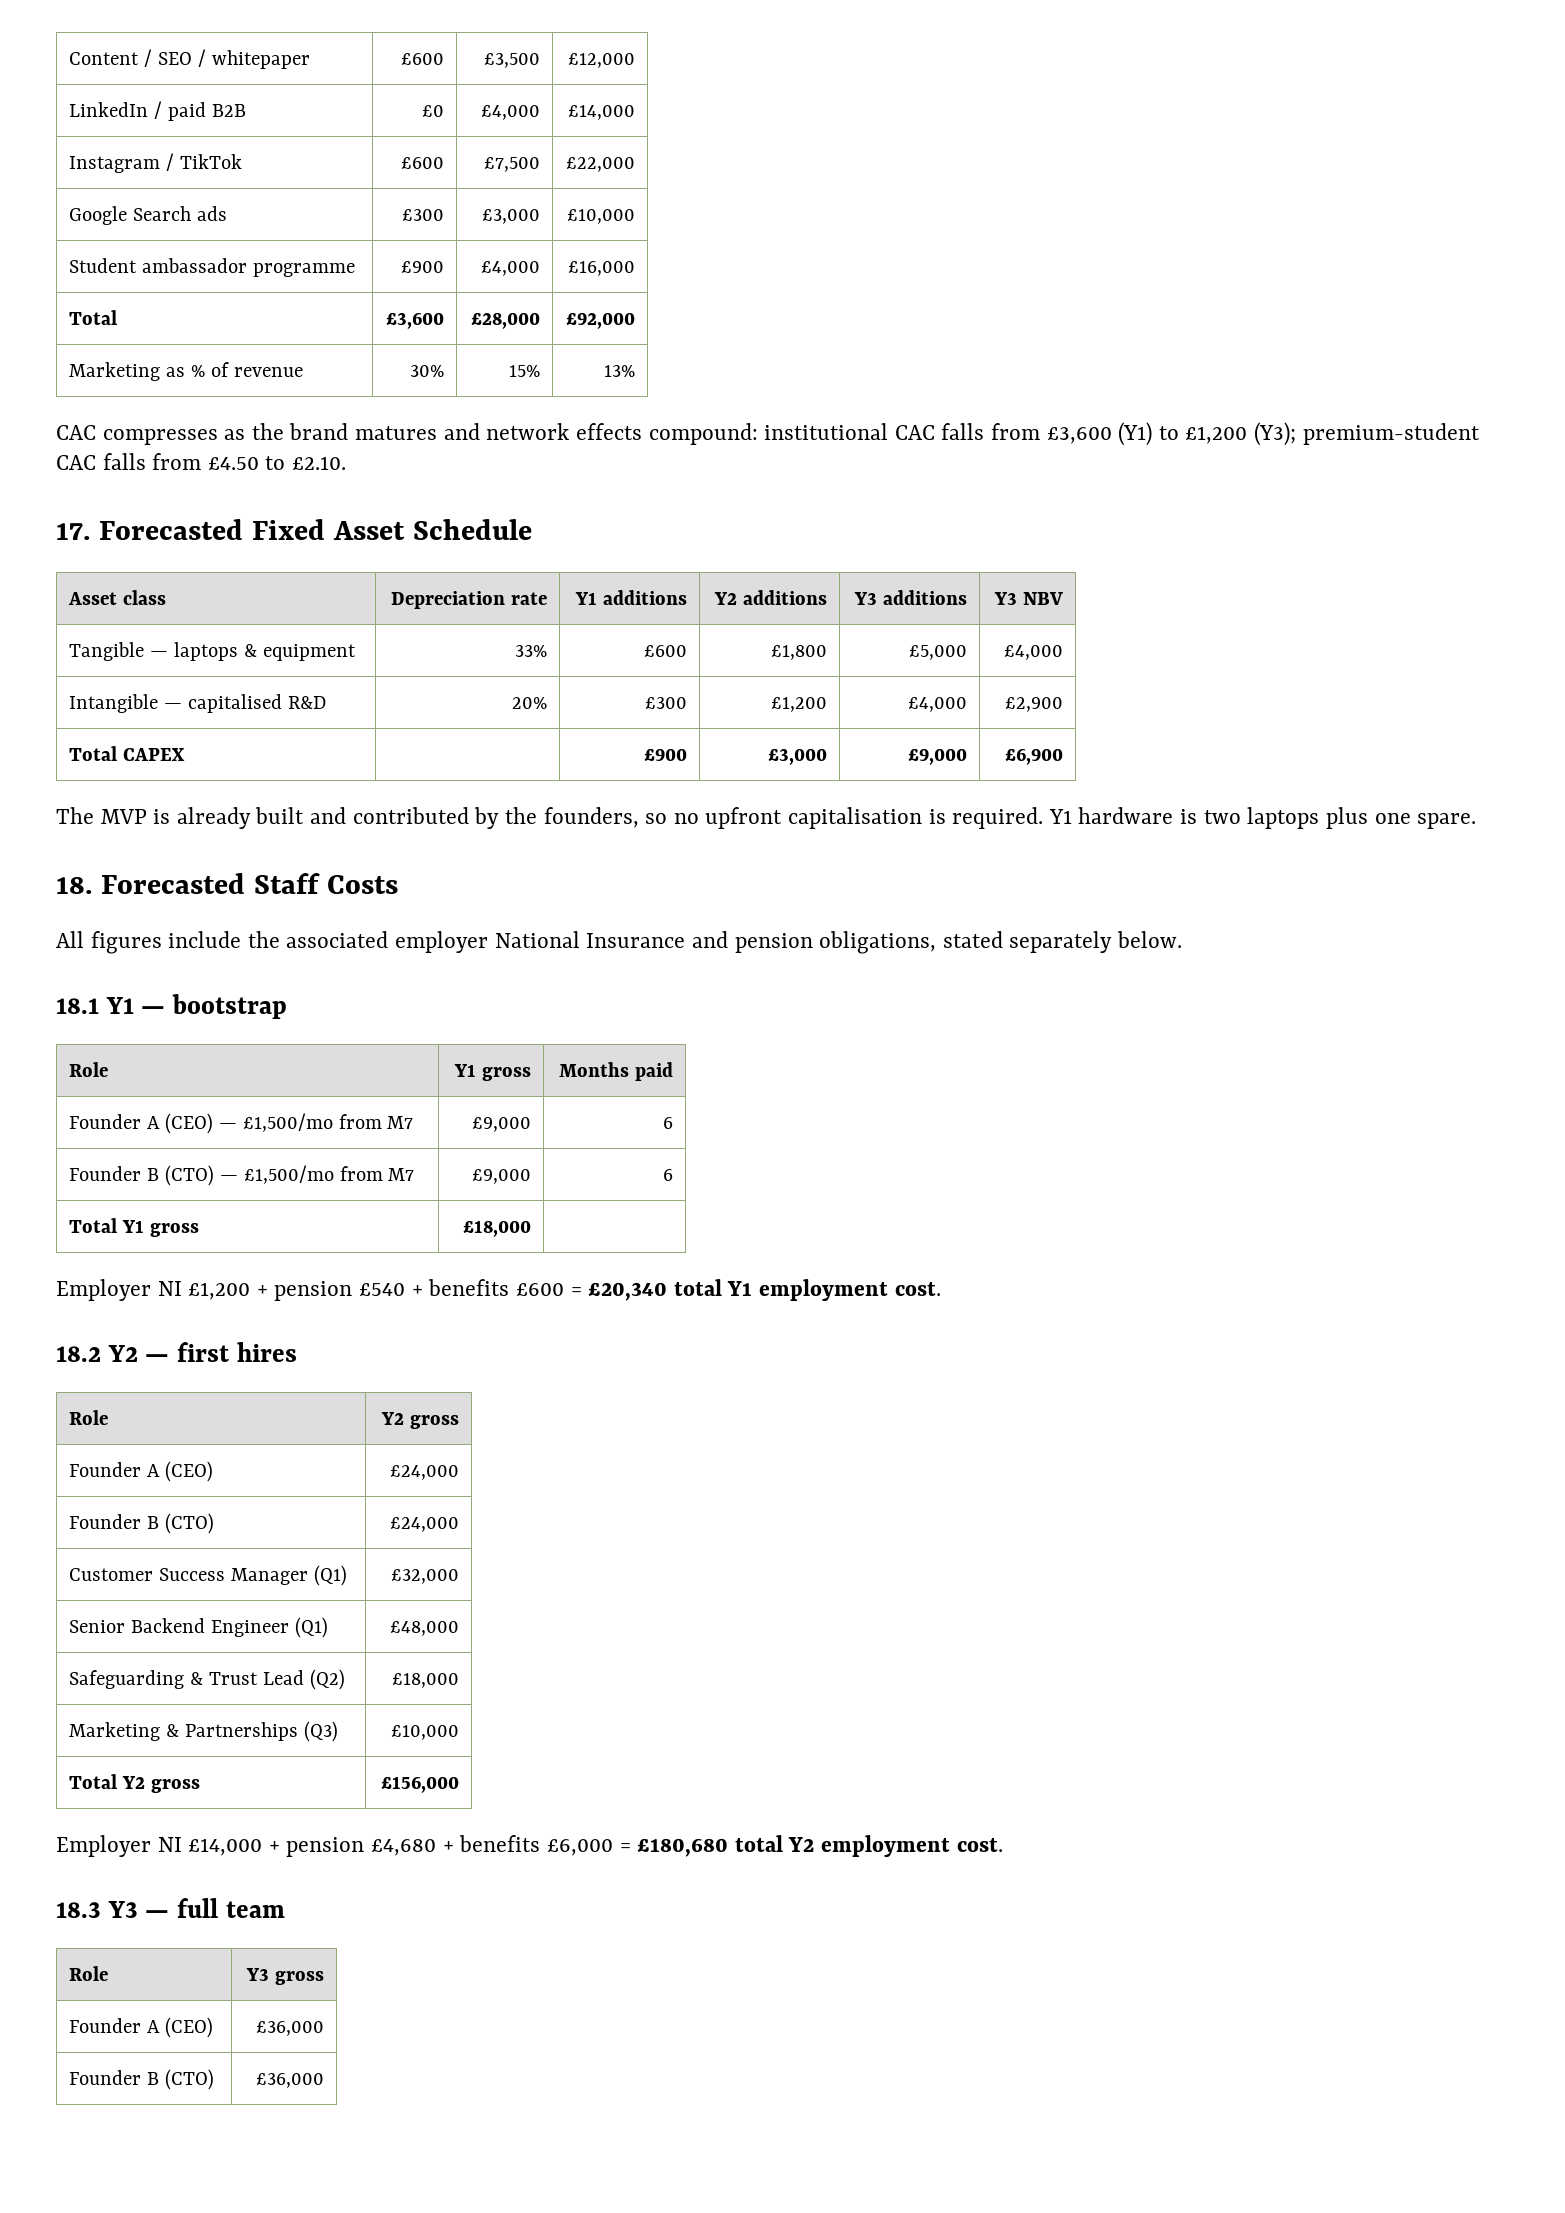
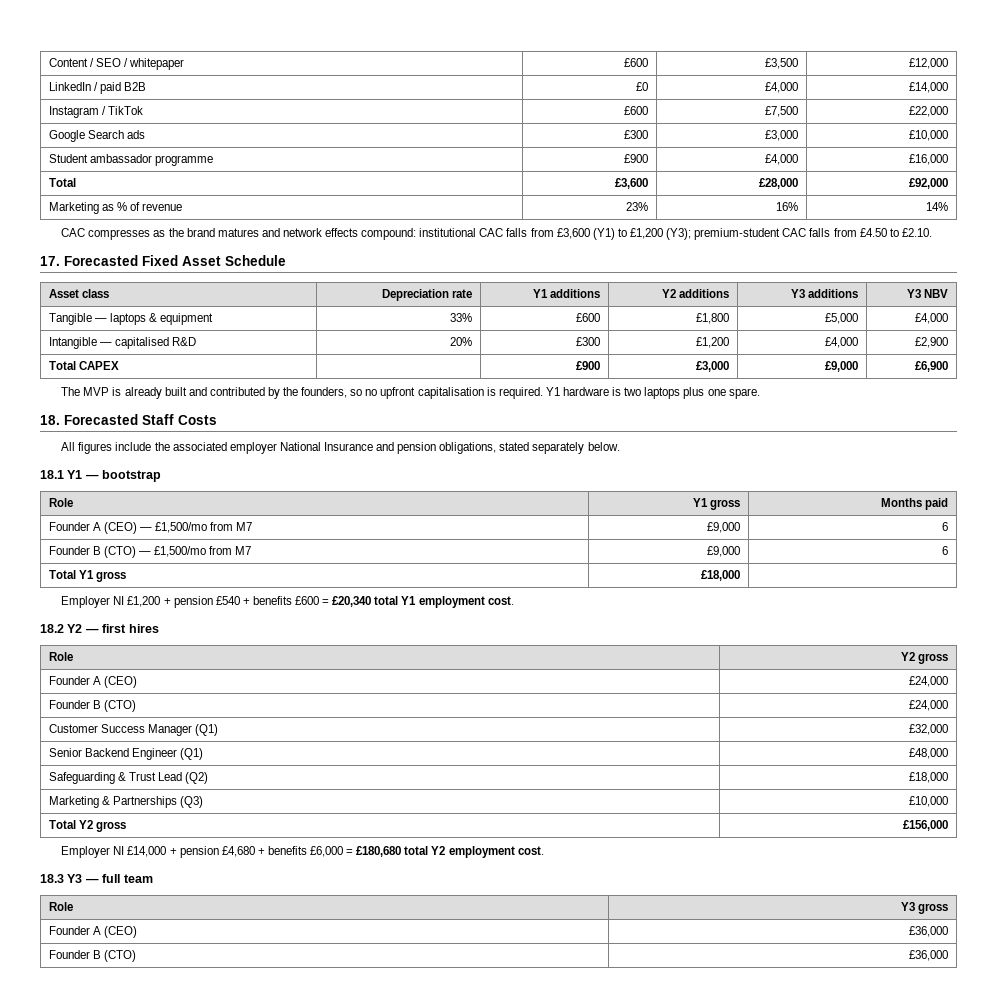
[410,365,445,377] [509,365,541,377] [604,365,636,377] 30% | 15% | 13% -> [626,202,649,211] [776,202,799,211] [926,202,949,211] 23% | 16% | 14%

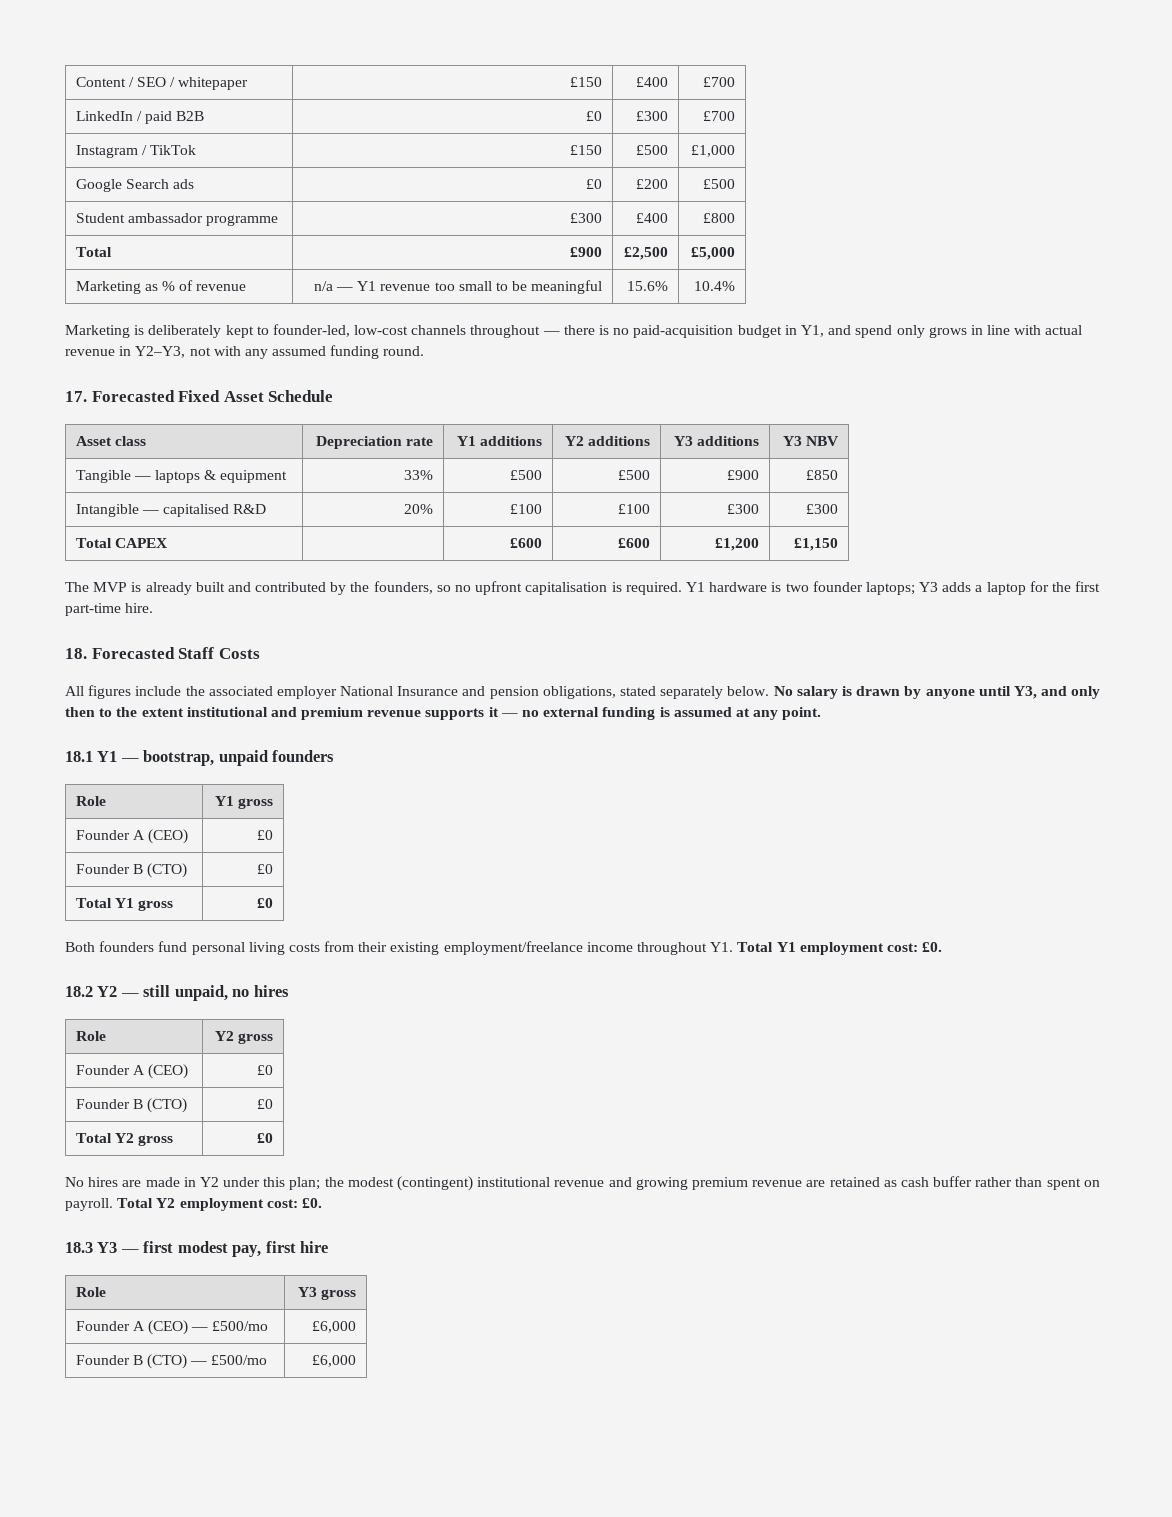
[624,58,649,67] [765,58,799,69] [909,58,949,69] £600 | £3,500 | £12,000 -> [570,77,603,87] [636,77,669,87] [703,77,736,87] £150 | £400 | £700
[765,82,799,93] [909,82,949,93] £4,000 | £14,000 -> [636,111,669,121] [703,111,736,121] £300 | £700
[624,106,649,115] [765,106,799,117] [909,106,949,117] £600 | £7,500 | £22,000 -> [570,145,603,155] [636,145,669,155] [691,145,736,157] £150 | £500 | £1,000
[624,130,649,139] [765,130,799,141] [909,130,949,141] £300 | £3,000 | £10,000 -> [586,179,603,189] [636,179,669,189] [703,179,736,189] £0 | £200 | £500
[624,154,649,163] [765,154,799,165] [909,154,949,165] [48,178,76,187] [615,178,649,189] [759,178,799,189] [909,178,949,189] £900 | £4,000 | £16,000 // Total | £3,600 | £28,000 | £92,000 -> [570,213,603,223] [636,213,669,223] [703,213,736,223] [75,247,112,257] [570,247,603,257] [624,247,669,260] [691,247,736,260] £300 | £400 | £800 // Total | £900 | £2,500 | £5,000
[626,202,649,211] [776,202,799,211] [926,202,949,211] [61,228,932,240] 23% | 16% | 14% // CAC compresses as the brand matures and network effects compound: institutional CAC falls from £3,600 (Y1) to £1,200 (Y3); premium-student CAC falls from £4.50 to £2.10. -> [313,280,603,294] [627,281,669,291] [694,281,736,291] [65,324,1083,338] [65,345,425,359] n/a — Y1 revenue too small to be meaningful | 15.6% | 10.4% // Marketing is deliberately kept to founder-led, low-cost channels throughout — there is no paid-acquisition budget in Y1, and spend only grows in line with actual revenue in Y2–Y3, not with any assumed funding round.
[576,313,601,322] [696,313,730,324] [825,313,859,324] [915,313,949,324] £600 | £1,800 | £5,000 | £4,000 -> [510,470,543,480] [618,470,651,480] [727,470,760,480] [806,470,839,480] £500 | £500 | £900 | £850
[576,337,601,346] [696,337,730,348] [825,337,859,348] [915,337,949,348] | £300 | £1,200 | £4,000 | £2,900 -> [510,504,543,514] [618,504,651,514] [727,504,760,514] [806,504,839,514] | £100 | £100 | £300 | £300
[576,361,601,370] [696,361,730,372] [825,361,859,372] [915,361,949,372] £900 | £3,000 | £9,000 | £6,900 -> [510,538,543,548] [618,538,651,548] [715,538,760,551] [794,538,839,551] £600 | £600 | £1,200 | £1,150
[644,387,760,399] laptops plus one spare. -> [812,581,1101,595] [65,603,154,616] founder laptops; Y3 adds a laptop for the first part-time hire.
(620, 446) none -> [773,686,1101,699] [65,707,822,720] No salary is drawn by anyone until Y3, and only then to the extent institutional and premium revenue supports it — no external funding is assumed at any point.
[102,470,162,482] bootstrap -> [143,750,335,766] bootstrap, unpaid founders
[881,498,949,510] [48,522,253,534] [707,522,741,533] [942,522,949,531] [48,546,252,558] [707,546,741,557] [942,546,949,555] [48,570,126,582] [701,570,741,581] [61,596,514,608] | Months paid // Founder A (CEO) — £1,500/mo from M7 | £9,000 | 6 // Founder B (CTO) — £1,500/mo from M7 | £9,000 | 6 // Total Y1 gross | £18,000 | // Employer NI £1,200 + pension £540 + benefits £600 = £20,340 total Y1 employment cost. -> [75,829,188,844] [257,830,274,840] [75,863,187,878] [257,864,274,874] [75,898,173,911] [257,898,274,908] [65,941,943,955] // Founder A (CEO) | £0 // Founder B (CTO) | £0 // Total Y1 gross | £0 // Both founders fund personal living costs from their existing employment/freelance income throughout Y1. Total Y1 employment cost: £0.
[102,624,127,633] first -> [143,985,250,1001] still unpaid, no
[909,676,949,687] [48,700,136,712] [909,700,949,711] [48,724,218,736] [909,724,949,735] [48,748,203,760] [909,748,949,759] [48,772,208,784] [909,772,949,783] [48,796,203,808] [909,796,949,807] [48,820,126,832] [903,820,949,831] [61,846,544,858] [40,874,153,883] £24,000 // Founder B (CTO) | £24,000 // Customer Success Manager (Q1) | £32,000 // Senior Backend Engineer (Q1) | £48,000 // Safeguarding & Trust Lead (Q2) | £18,000 // Marketing & Partnerships (Q3) | £10,000 // Total Y2 gross | £156,000 // Employer NI £14,000 + pension £4,680 + benefits £6,000 = £180,680 total Y2 employment cost. // 18.3 Y3 — full team -> [257,1065,274,1075] [75,1098,187,1113] [257,1099,274,1109] [75,1133,173,1146] [257,1133,274,1143] [65,1176,1100,1191] [65,1198,322,1211] [65,1241,329,1257] £0 // Founder B (CTO) | £0 // Total Y2 gross | £0 // No hires are made in Y2 under this plan; the modest (contingent) institutional revenue and growing premium revenue are retained as cash buffer rather than spent on payroll. Total Y2 employment cost: £0. // 18.3 Y3 — first modest pay, first hire
[909,926,949,937] [48,950,136,962] [909,950,949,961] | £36,000 // Founder B (CTO) | £36,000 -> [191,1321,269,1331] [312,1321,357,1333] [75,1354,268,1369] [312,1355,357,1367] — £500/mo | £6,000 // Founder B (CTO) — £500/mo | £6,000

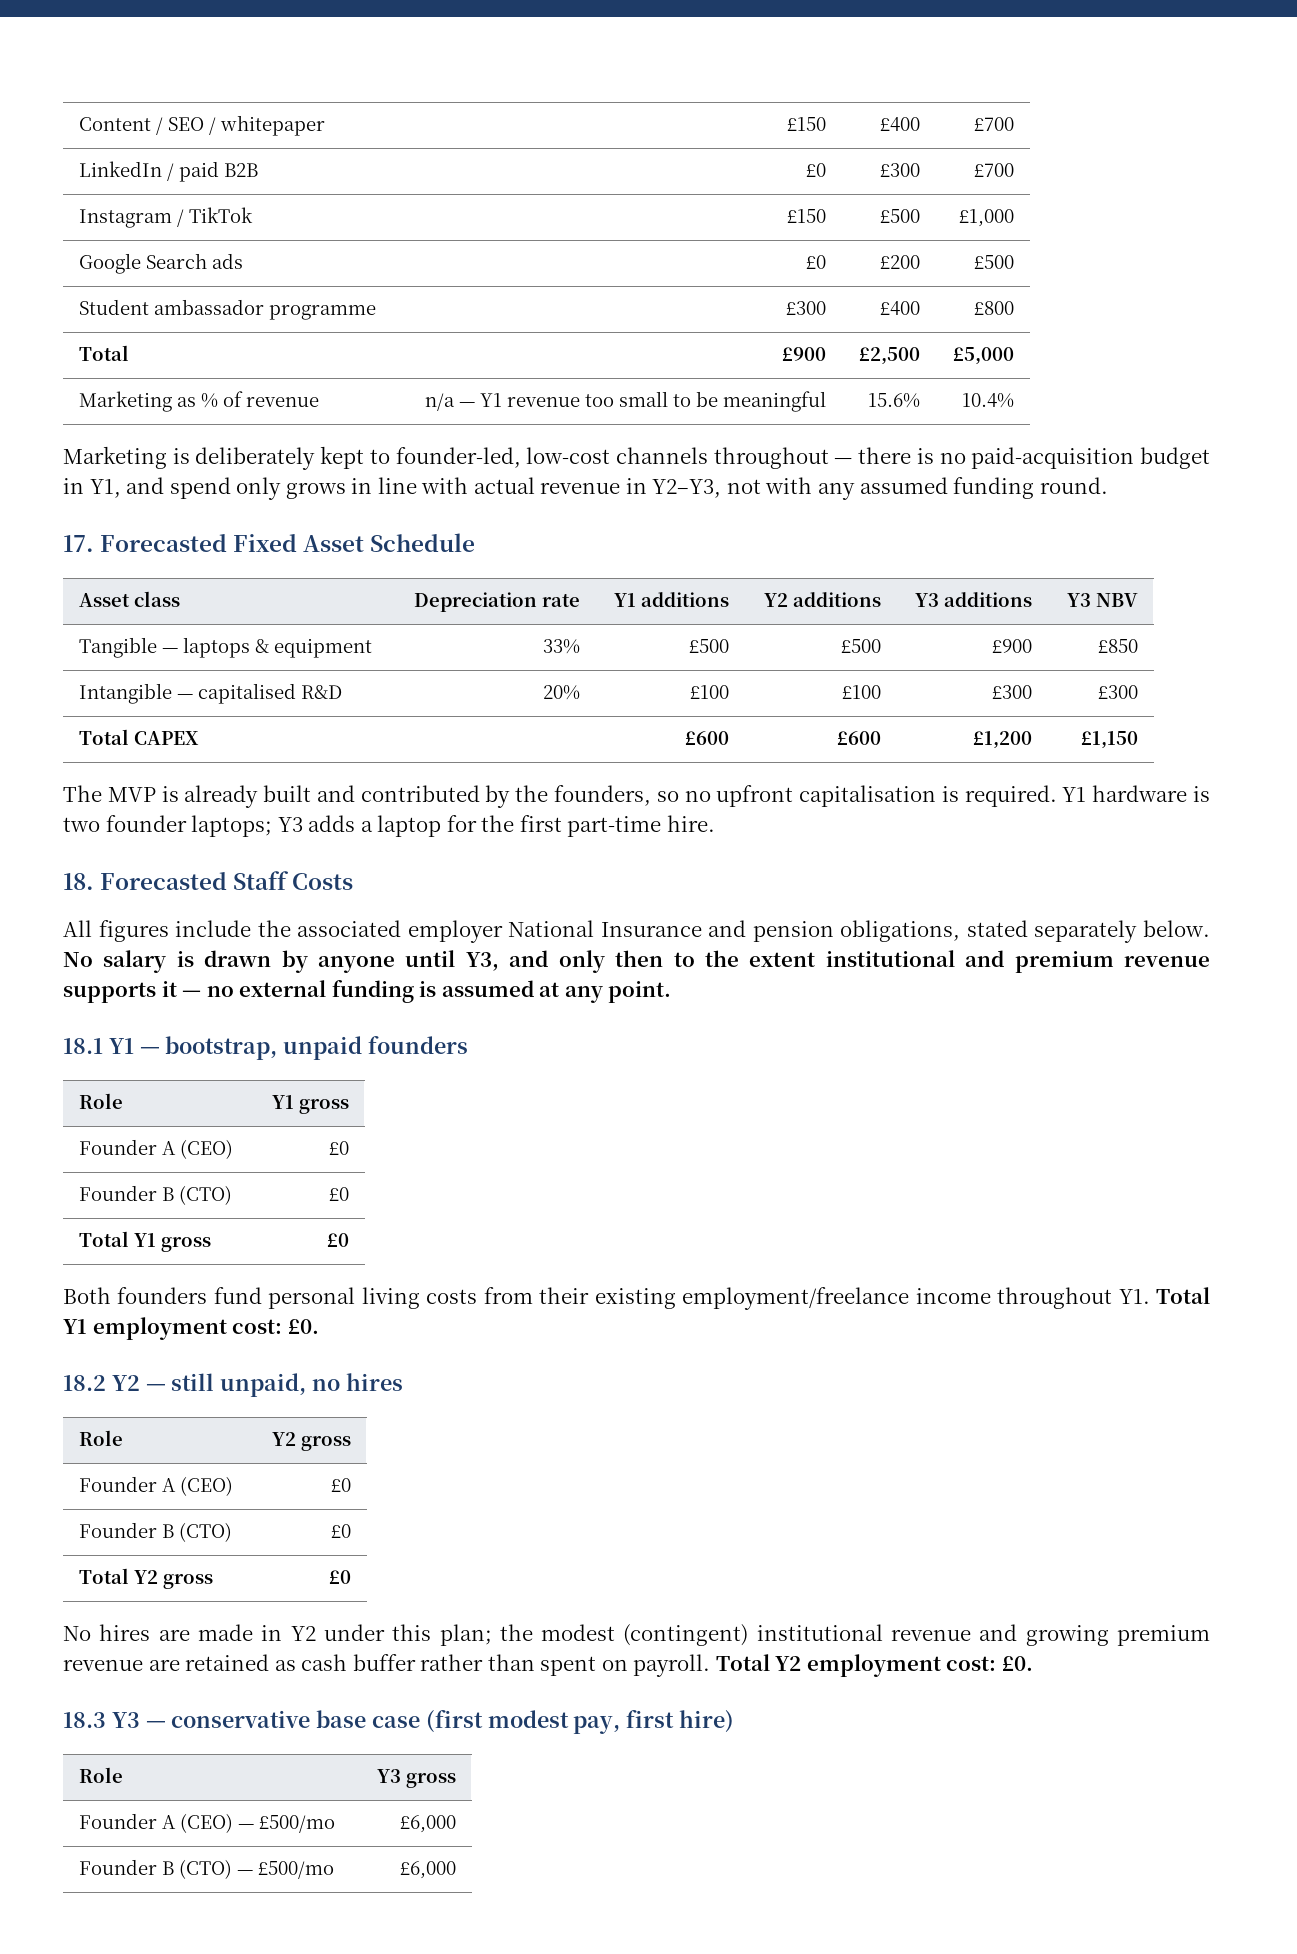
[143,1241,174,1253] first -> [171,1710,483,1733] conservative base case (first
[300,1241,329,1253] hire -> [679,1710,735,1733] hire)

